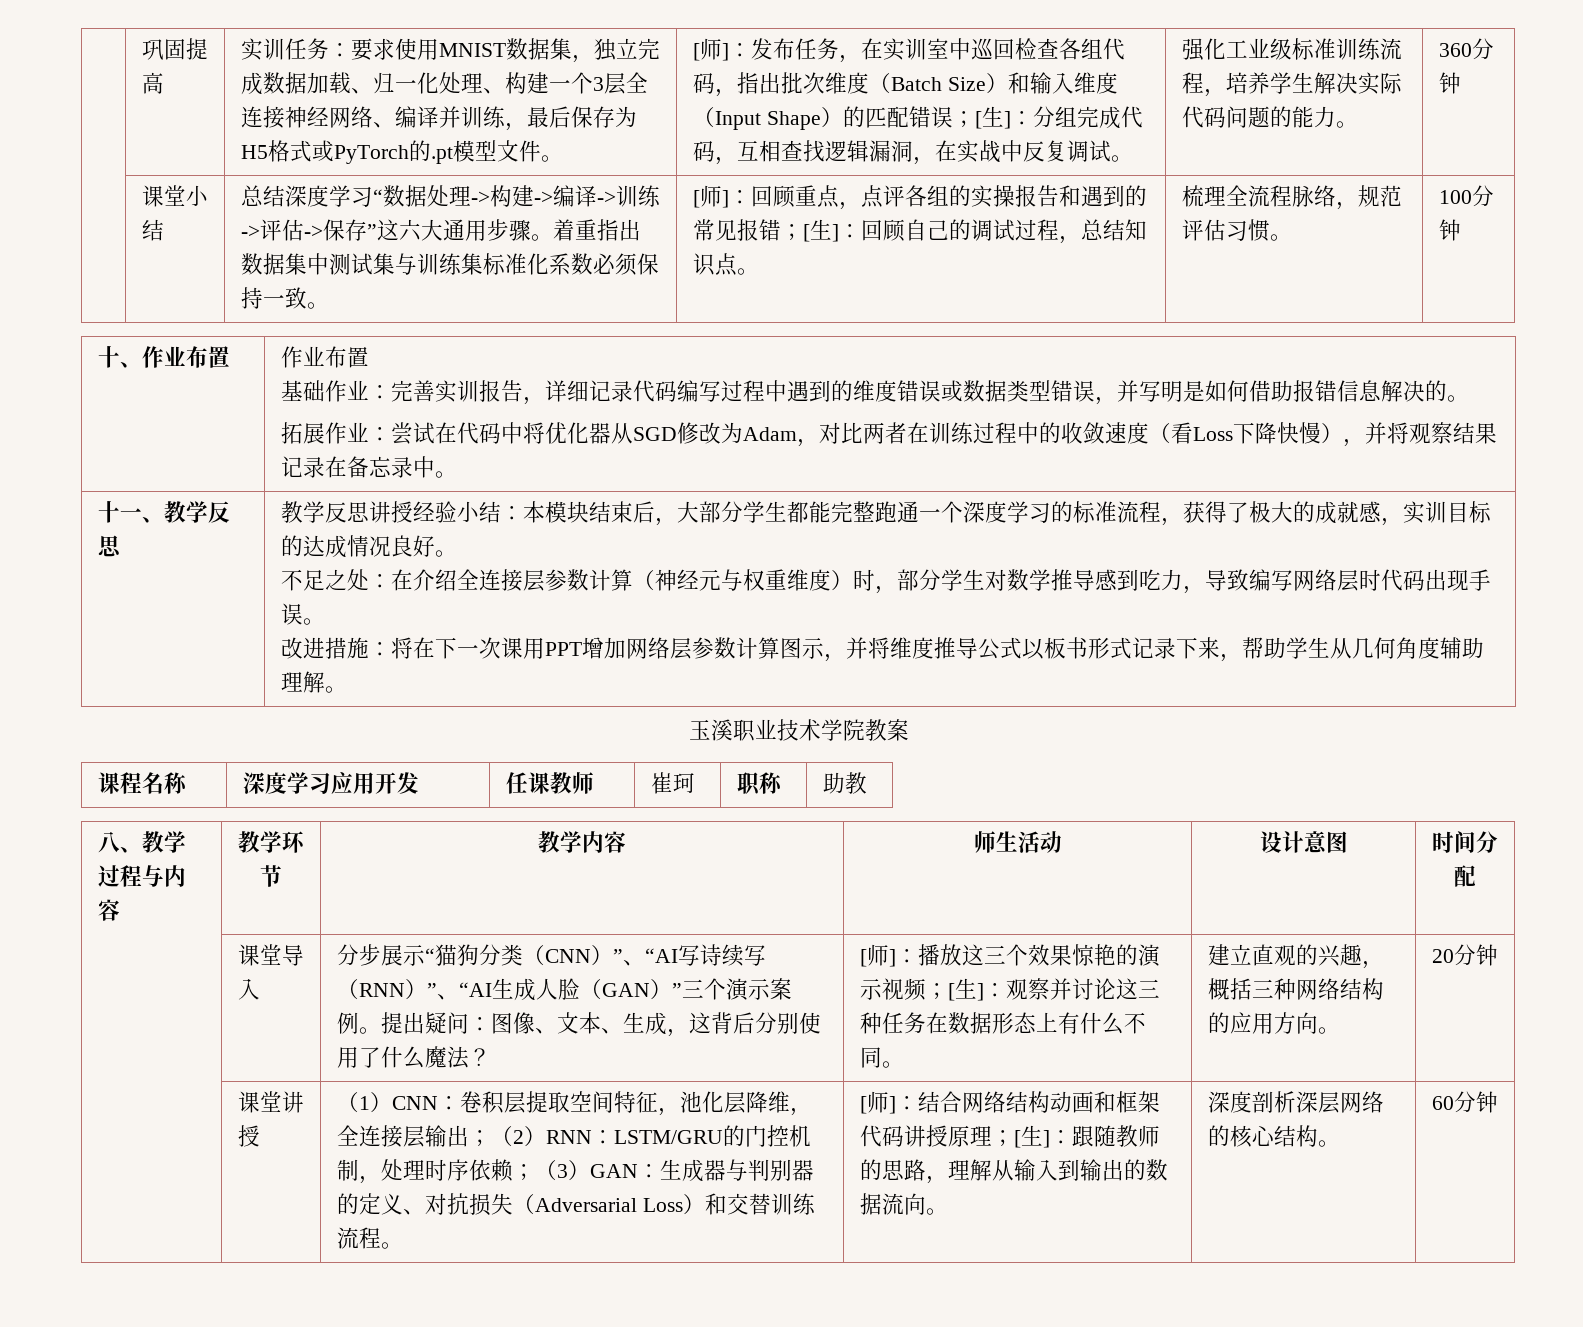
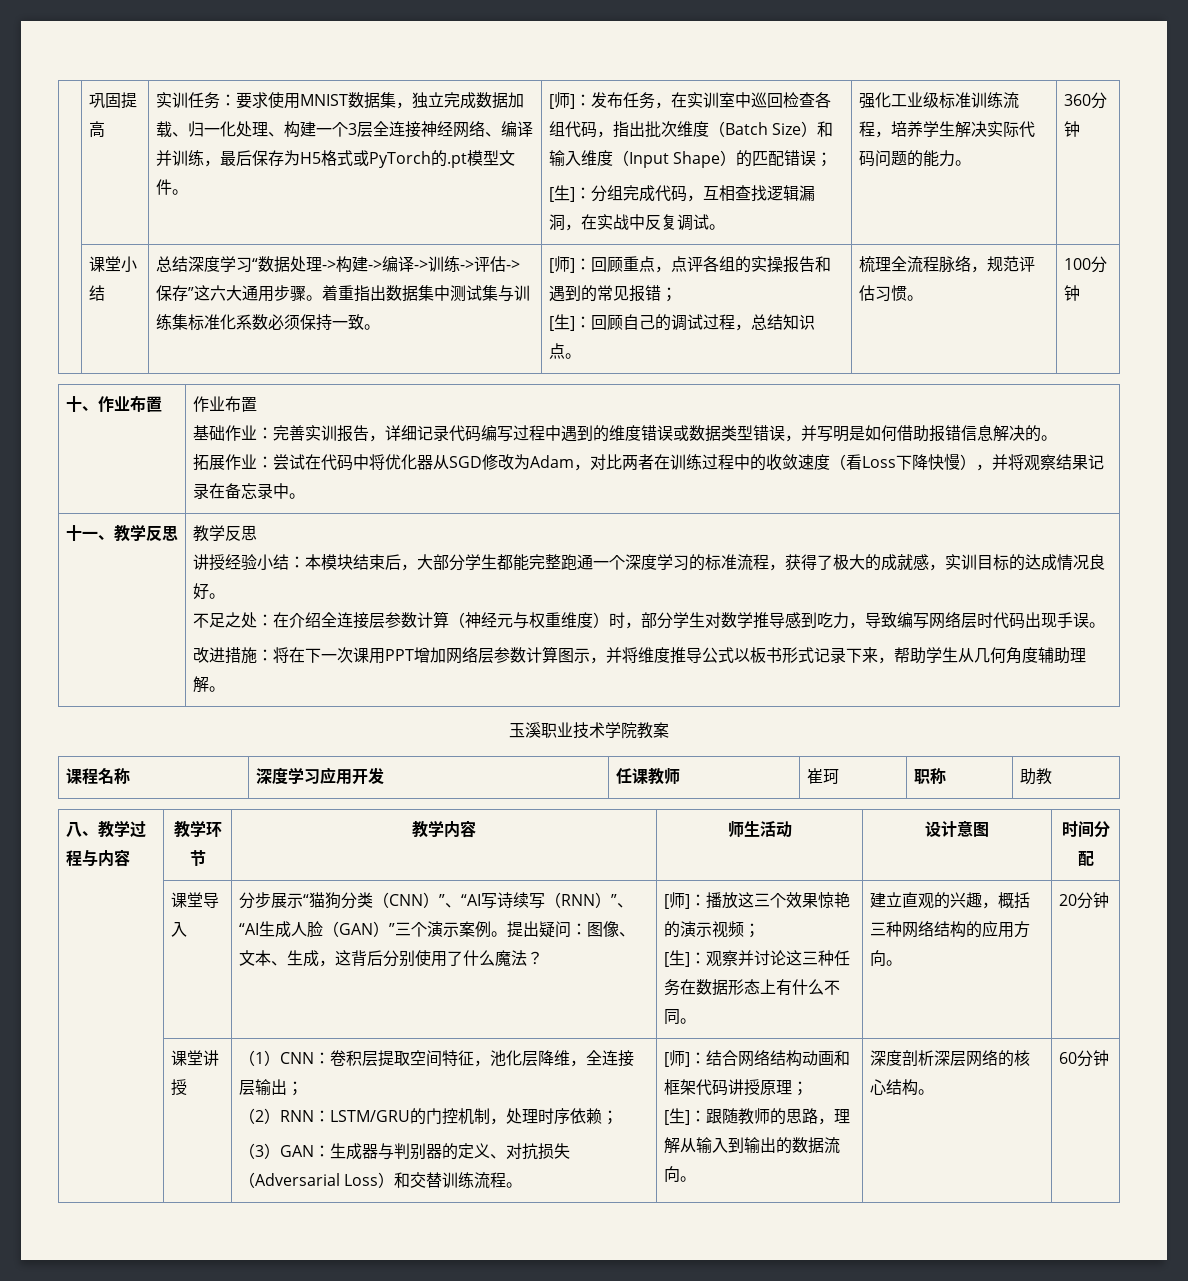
(975, 119) none -> (833, 159) //
(803, 232) none -> (677, 294) //
(370, 512) none -> (257, 533) //
(948, 991) none -> (760, 930) //
(491, 1138) none -> (303, 1088) //
(535, 1172) none -> (618, 1117) //
(1014, 1138) none -> (808, 1088) //

